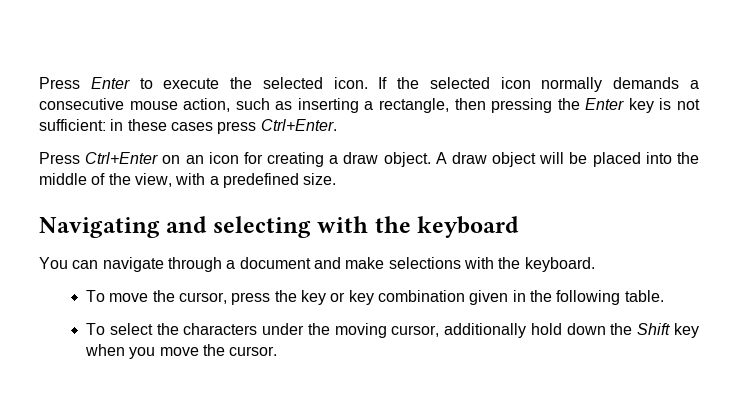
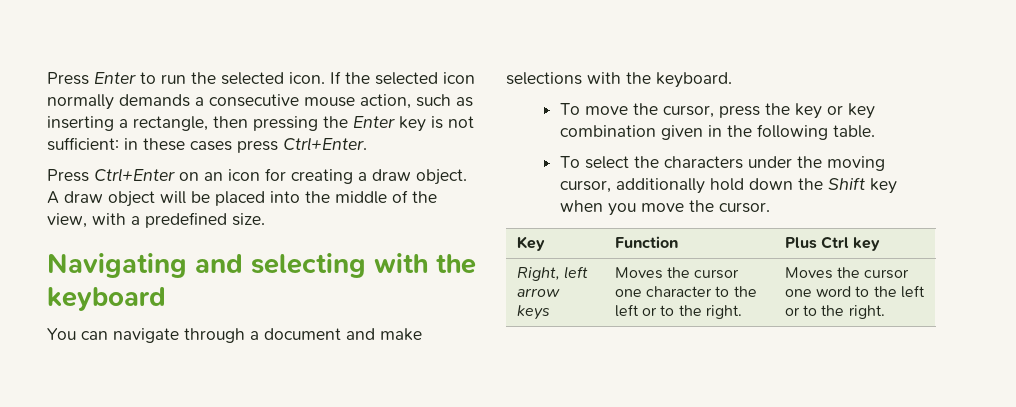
[163,78,220,89] execute -> [161,74,186,84] run
(278, 351) none -> [516,236,545,251] [614,236,678,248] [784,236,881,251] [516,266,588,281] [516,288,560,297] [516,305,550,320] [614,267,740,279] [614,286,757,297] [614,304,742,319] [784,267,910,279] [784,285,925,298] [784,305,885,319] // Key | Function | Plus Ctrl key // Right, left arrow keys | Moves the cursor one character to the left or to the right. | Moves the cursor one word to the left or to the right.

